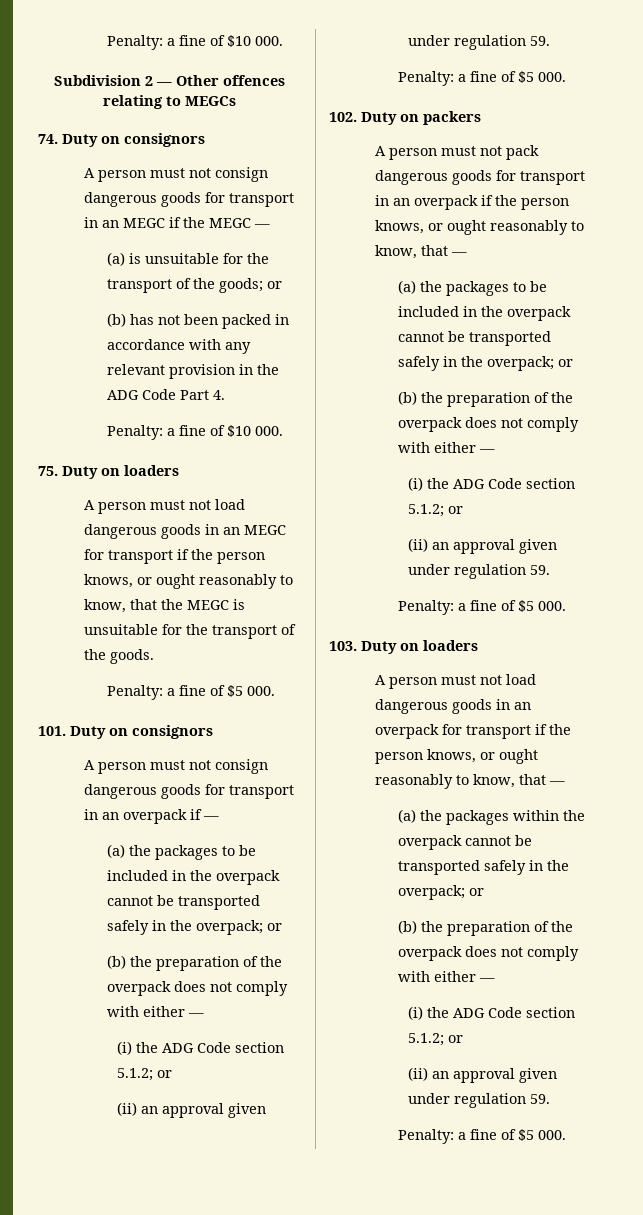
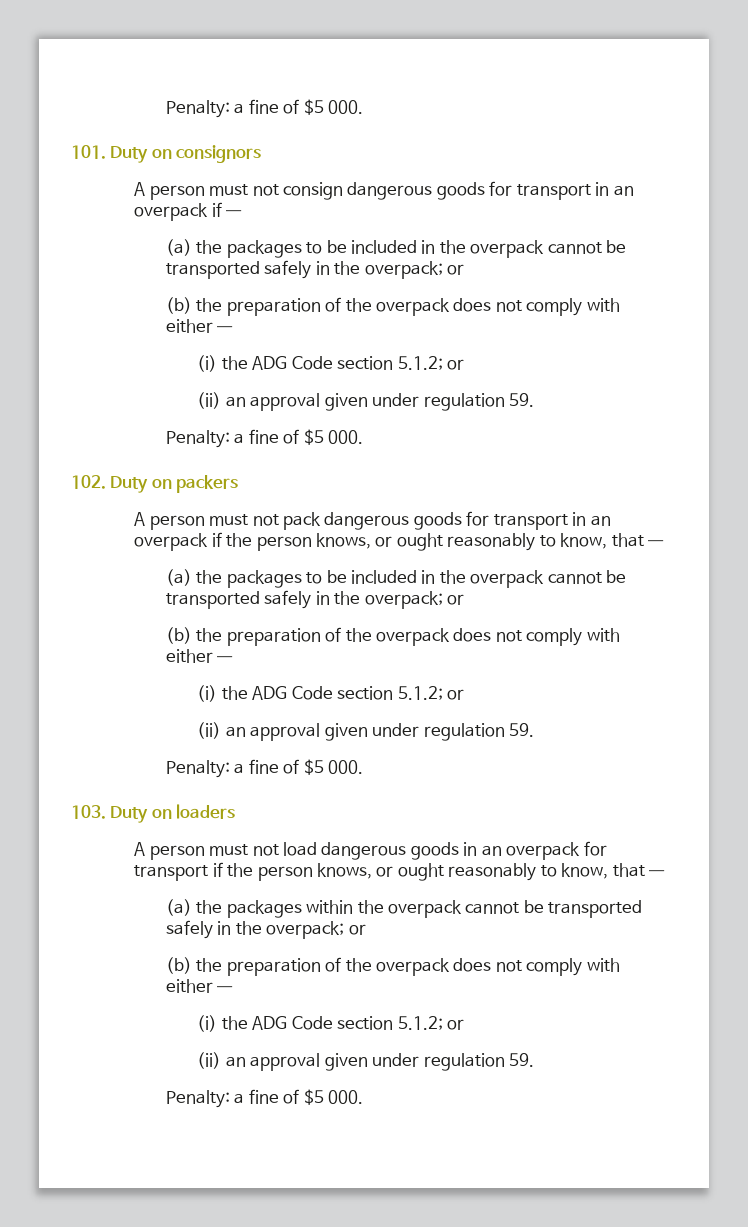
[107,35,284,50] [53,75,285,86] [102,95,236,109] [38,133,205,147] [84,167,269,182] [84,192,295,207] [84,217,271,228] [107,252,270,266] [107,278,283,293] [107,313,290,329] [107,339,252,354] [107,364,280,379] [107,389,226,400] [107,425,284,440] [38,465,179,479] [84,499,246,514] [84,524,287,539] [84,549,266,564] [84,574,294,589] [84,599,246,613] [84,624,297,639] [84,649,155,664] [107,685,226,700] Penalty: a fine of $10 000. // Subdivision 2 — Other offences relating to MEGCs // 74. Duty on consignors // A person must not consign dangerous goods for transport in an MEGC if the MEGC — // (a) is unsuitable for the transport of the goods; or // (b) has not been packed in accordance with any relevant provision in the ADG Code Part 4. // Penalty: a fine of $10 000. // 75. Duty on loaders // A person must not load dangerous goods in an MEGC for transport if the person knows, or ought reasonably to know, that the MEGC is unsuitable for the transport of the goods. // Penalty: a fine of -> [165,99,300,118] Penalty: a fine of

